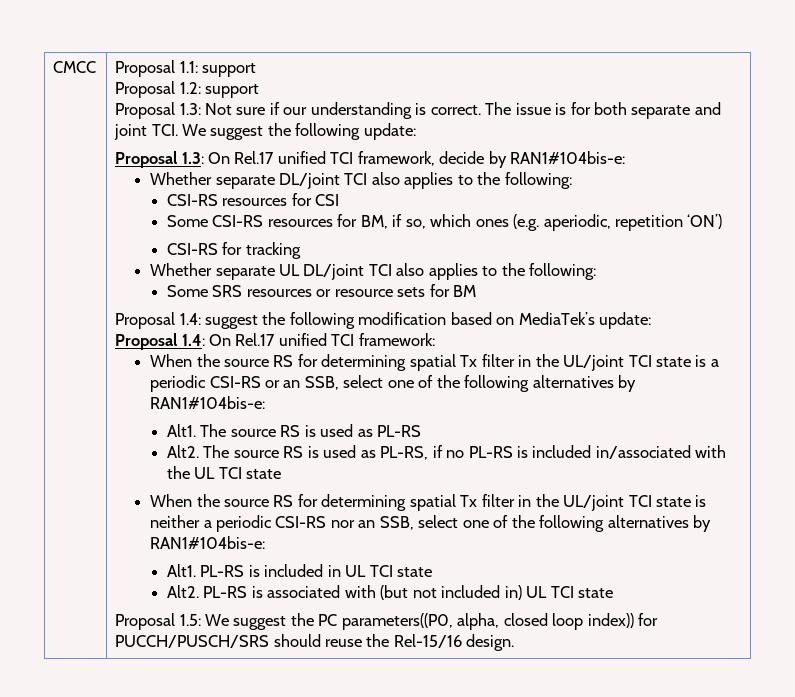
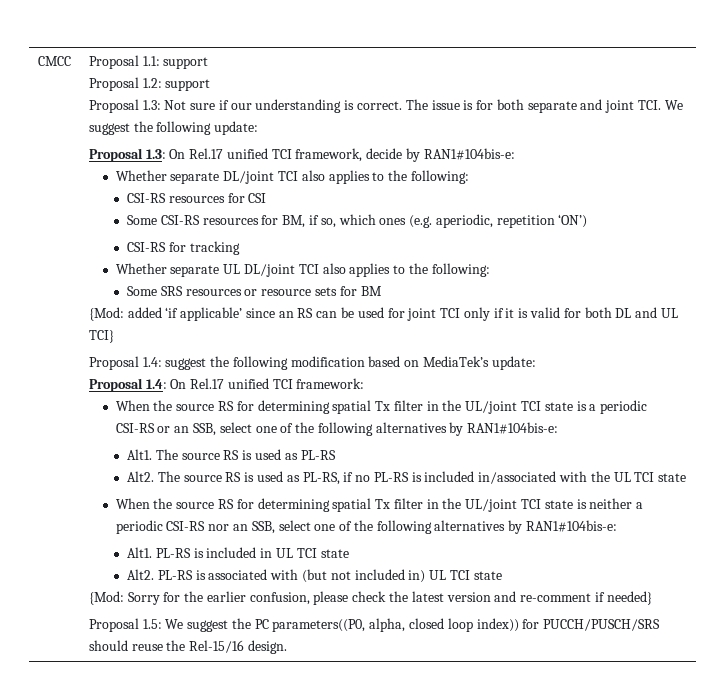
(477, 291) none -> [88,307,678,321] [88,330,114,343] // {Mod: added ‘if applicable’ since an RS can be used for joint TCI only if it is valid for both DL and UL TCI}
(613, 593) none -> [88,591,652,605] // {Mod: Sorry for the earlier confusion, please check the latest version and re-comment if needed}

